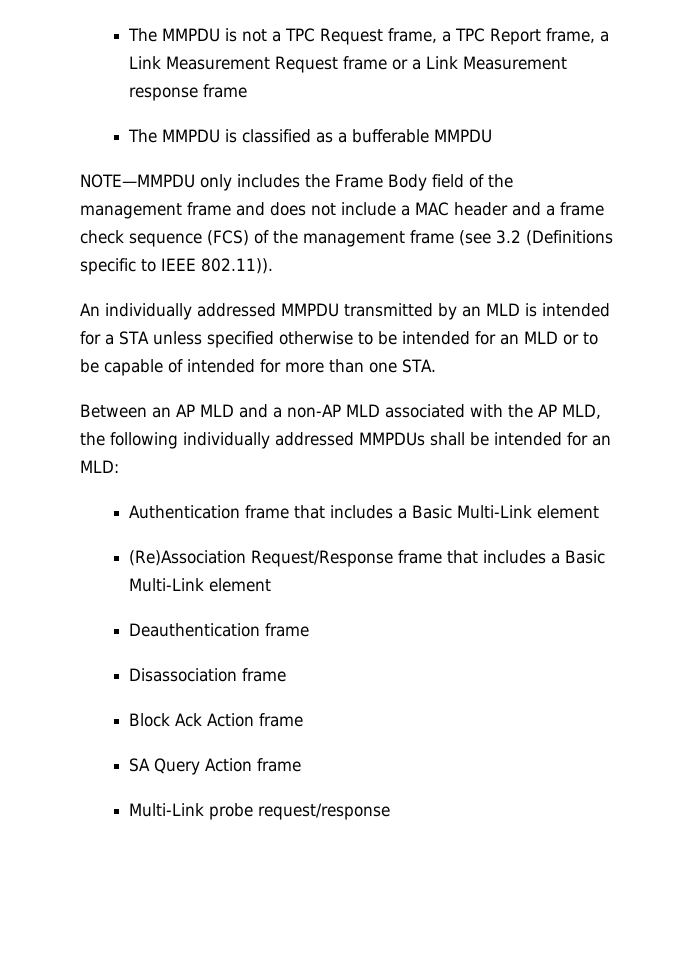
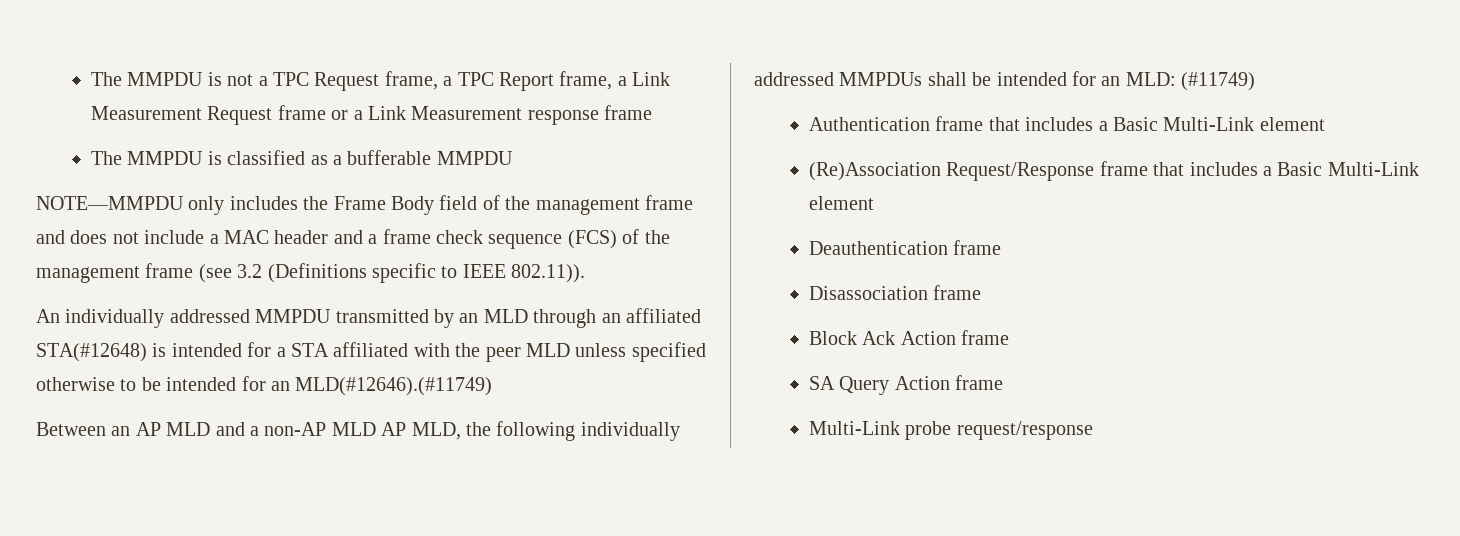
(520, 309) none -> [533,308,701,328] [36,343,147,362] through an affiliated STA(#12648)
(149, 338) none -> [333,342,570,362] affiliated with the peer MLD
[523,331,598,345] [80,359,436,376] MLD or to be capable of intended for more than one STA. -> [295,377,493,396] MLD(#12646).(#11749)
[385,404,533,418] associated with the -> (376, 429) none
(119, 466) none -> [1181,72,1256,91] (#11749)

